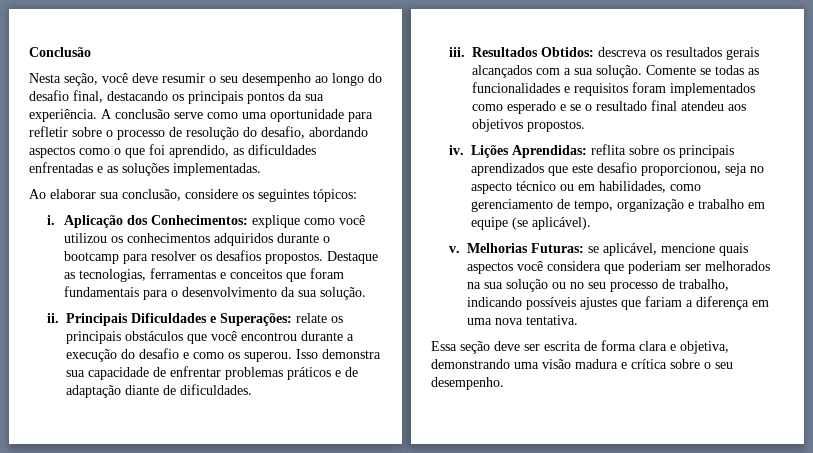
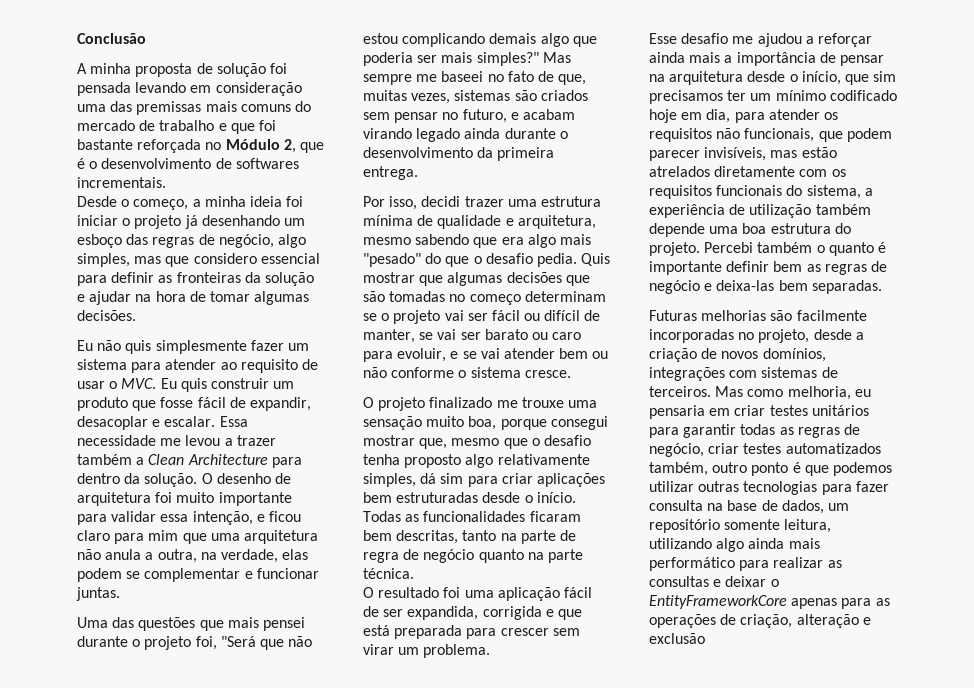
[29,73,382,86] [29,90,324,104] [29,109,373,122] [29,126,368,140] [29,144,316,158] [29,162,261,176] [29,189,357,202] [46,215,366,228] [64,233,331,246] [64,250,379,264] [64,268,345,282] [64,286,367,300] [46,313,343,326] [65,331,354,344] [65,348,381,362] [65,366,358,380] [65,384,252,398] [448,47,759,60] [471,65,759,78] [471,82,755,96] [471,100,746,114] [471,119,585,132] [448,144,734,158] [470,162,764,176] [470,181,701,194] [470,199,765,212] [470,217,591,230] [448,243,748,256] [466,261,770,274] [466,279,729,292] [466,296,769,310] [466,315,578,325] [431,340,729,354] [431,359,733,369] [431,377,504,390] Nesta seção, você deve resumir o seu desempenho ao longo do desafio final, destacando os principais pontos da sua experiência. A conclusão serve como uma oportunidade para refletir sobre o processo de resolução do desafio, abordando aspectos como o que foi aprendido, as dificuldades enfrentadas e as soluções implementadas. // Ao elaborar sua conclusão, considere os seguintes tópicos: // i. Aplicação dos Conhecimentos: explique como você utilizou os conhecimentos adquiridos durante o bootcamp para resolver os desafios propostos. Destaque as tecnologias, ferramentas e conceitos que foram fundamentais para o desenvolvimento da sua solução. // ii. Principais Dificuldades e Superações: relate os principais obstáculos que você encontrou durante a execução do desafio e como os superou. Isso demonstra sua capacidade de enfrentar problemas práticos e de adaptação diante de dificuldades. // iii. Resultados Obtidos: descreva os resultados gerais alcançados com a sua solução. Comente se todas as funcionalidades e requisitos foram implementados como esperado e se o resultado final atendeu aos objetivos propostos. // iv. Lições Aprendidas: reflita sobre os principais aprendizados que este desafio proporcionou, seja no aspecto técnico ou em habilidades, como gerenciamento de tempo, organização e trabalho em equipe (se aplicável). // v. Melhorias Futuras: se aplicável, mencione quais aspectos você considera que poderiam ser melhorados na sua solução ou no seu processo de trabalho, indicando possíveis ajustes que fariam a diferença em uma nova tentativa. // Essa seção deve ser escrita de forma clara e objetiva, demonstrando uma visão madura e crítica sobre o seu desempenho. -> [77,63,287,77] [77,82,302,96] [77,101,311,115] [77,120,276,134] [77,139,324,153] [77,158,299,169] [77,177,166,188] [77,196,304,210] [77,215,305,229] [77,234,306,248] [77,253,320,267] [77,272,314,286] [77,291,310,305] [77,310,136,321] [77,340,309,354] [77,359,318,373] [77,378,295,392] [77,397,311,411] [77,416,248,430] [77,435,276,446] [77,454,302,468] [77,473,291,487] [77,492,292,506] [77,511,301,525] [77,530,318,544] [77,549,309,563] [77,568,319,582] [76,587,120,601] [77,617,305,631] [77,636,313,650] [363,33,597,47] [363,52,571,66] [363,71,587,85] [363,90,588,104] [363,109,575,123] [363,128,568,142] [363,147,555,161] [363,166,418,180] [363,196,601,210] [363,215,596,229] [363,234,591,248] [363,253,611,267] [363,272,590,286] [363,291,606,305] [363,310,601,324] [363,329,582,343] [363,348,609,362] [363,367,571,378] [363,397,597,411] [363,416,608,430] [363,435,591,449] [363,454,590,468] [363,473,605,487] [363,492,576,503] [363,511,581,522] [363,530,576,544] [363,549,583,563] [363,568,414,579] [363,587,592,601] [363,606,582,620] [363,625,580,639] [363,644,491,658] [649,33,872,47] [649,52,884,66] [649,71,897,85] [649,90,897,104] [649,109,838,123] [649,128,892,142] [649,147,837,161] [649,166,846,177] [649,185,873,199] [649,204,871,218] [649,223,851,237] [649,242,886,256] [649,261,887,275] [649,280,882,294] [649,310,867,321] [649,329,864,343] [649,348,826,362] [649,367,838,381] [649,386,871,400] [649,405,869,419] [649,424,860,438] [649,443,881,457] [649,462,892,476] [649,481,889,495] [649,500,849,514] [649,519,832,533] [649,538,820,552] [649,557,842,571] [649,576,779,587] [649,595,890,609] [649,614,871,628] [649,633,705,644] A minha proposta de solução foi pensada levando em consideração uma das premissas mais comuns do mercado de trabalho e que foi bastante reforçada no Módulo 2, que é o desenvolvimento de softwares incrementais. // Desde o começo, a minha ideia foi iniciar o projeto já desenhando um esboço das regras de negócio, algo simples, mas que considero essencial para definir as fronteiras da solução e ajudar na hora de tomar algumas decisões. // Eu não quis simplesmente fazer um sistema para atender ao requisito de usar o MVC. Eu quis construir um produto que fosse fácil de expandir, desacoplar e escalar. Essa necessidade me levou a trazer também a Clean Architecture para dentro da solução. O desenho de arquitetura foi muito importante para validar essa intenção, e ficou claro para mim que uma arquitetura não anula a outra, na verdade, elas podem se complementar e funcionar juntas. // Uma das questões que mais pensei durante o projeto foi, "Será que não estou complicando demais algo que poderia ser mais simples?" Mas sempre me baseei no fato de que, muitas vezes, sistemas são criados sem pensar no futuro, e acabam virando legado ainda durante o desenvolvimento da primeira entrega. // Por isso, decidi trazer uma estrutura mínima de qualidade e arquitetura, mesmo sabendo que era algo mais "pesado" do que o desafio pedia. Quis mostrar que algumas decisões que são tomadas no começo determinam se o projeto vai ser fácil ou difícil de manter, se vai ser barato ou caro para evoluir, e se vai atender bem ou não conforme o sistema cresce. // O projeto finalizado me trouxe uma sensação muito boa, porque consegui mostrar que, mesmo que o desafio tenha proposto algo relativamente simples, dá sim para criar aplicações bem estruturadas desde o início. Todas as funcionalidades ficaram bem descritas, tanto na parte de regra de negócio quanto na parte técnica. // O resultado foi uma aplicação fácil de ser expandida, corrigida e que está preparada para crescer sem virar um problema. // Esse desafio me ajudou a reforçar ainda mais a importância de pensar na arquitetura desde o início, que sim precisamos ter um mínimo codificado hoje em dia, para atender os requisitos não funcionais, que podem parecer invisíveis, mas estão atrelados diretamente com os requisitos funcionais do sistema, a experiência de utilização também depende uma boa estrutura do projeto. Percebi também o quanto é importante definir bem as regras de negócio e deixa-las bem separadas. // Futuras melhorias são facilmente incorporadas no projeto, desde a criação de novos domínios, integrações com sistemas de terceiros. Mas como melhoria, eu pensaria em criar testes unitários para garantir todas as regras de negócio, criar testes automatizados também, outro ponto é que podemos utilizar outras tecnologias para fazer consulta na base de dados, um repositório somente leitura, utilizando algo ainda mais performático para realizar as consultas e deixar o EntityFrameworkCore apenas para as operações de criação, alteração e exclusão

